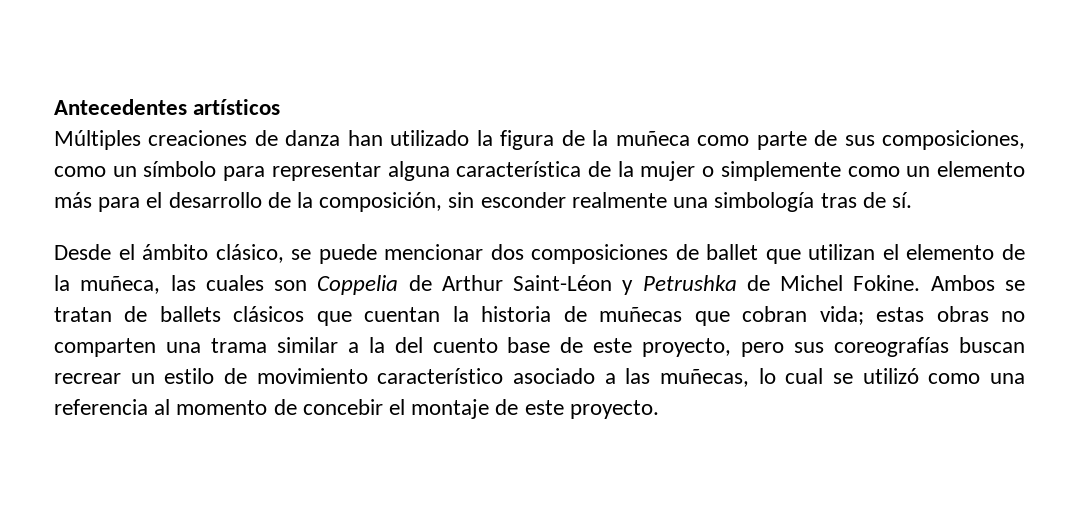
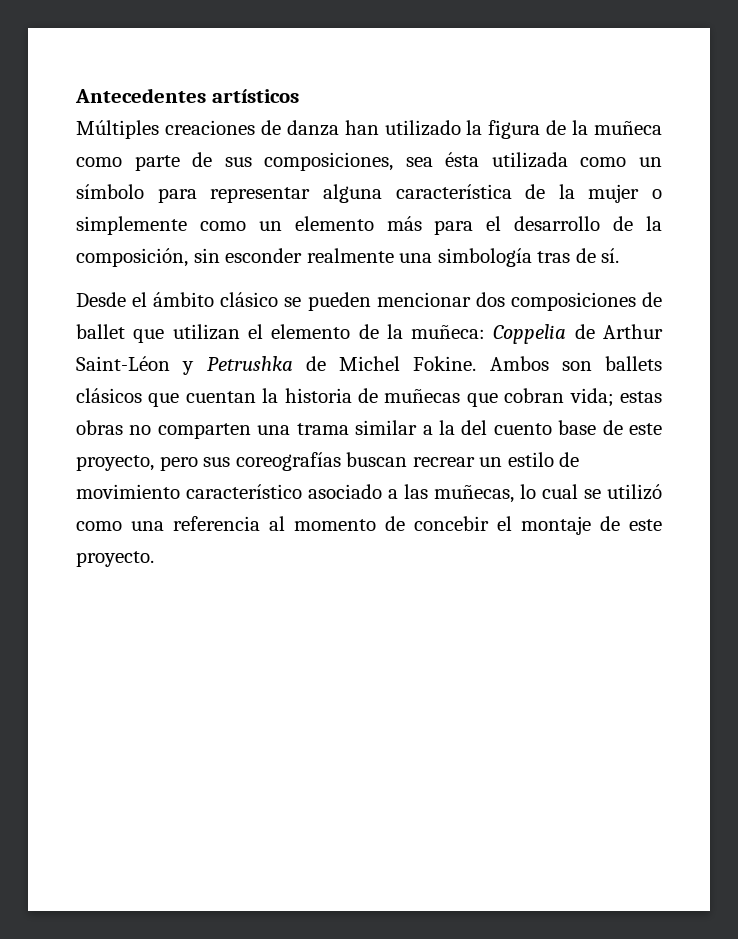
(1025, 140) none -> [405,152,568,168] sea ésta utilizada
[215,244,377,264] clásico, se puede -> [220,292,371,311] clásico se pueden
[80,275,308,294] muñeca, las cuales son -> [411,324,486,339] muñeca:
[1004,280,1025,291] [54,306,148,322] se tratan de -> [561,361,592,371] son

